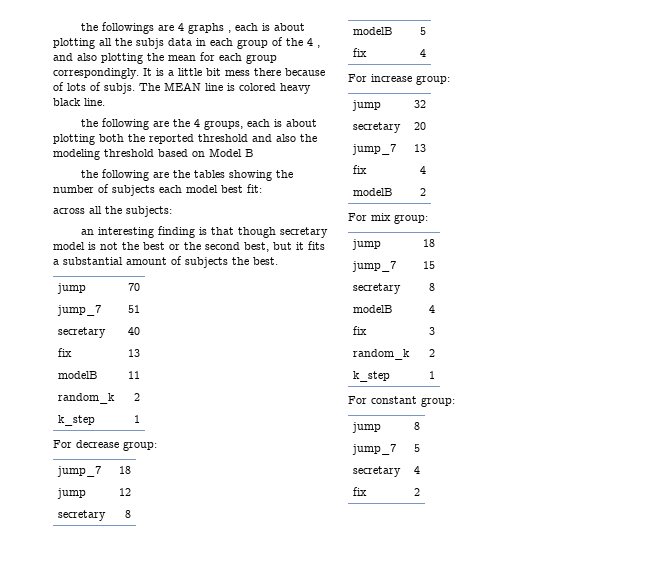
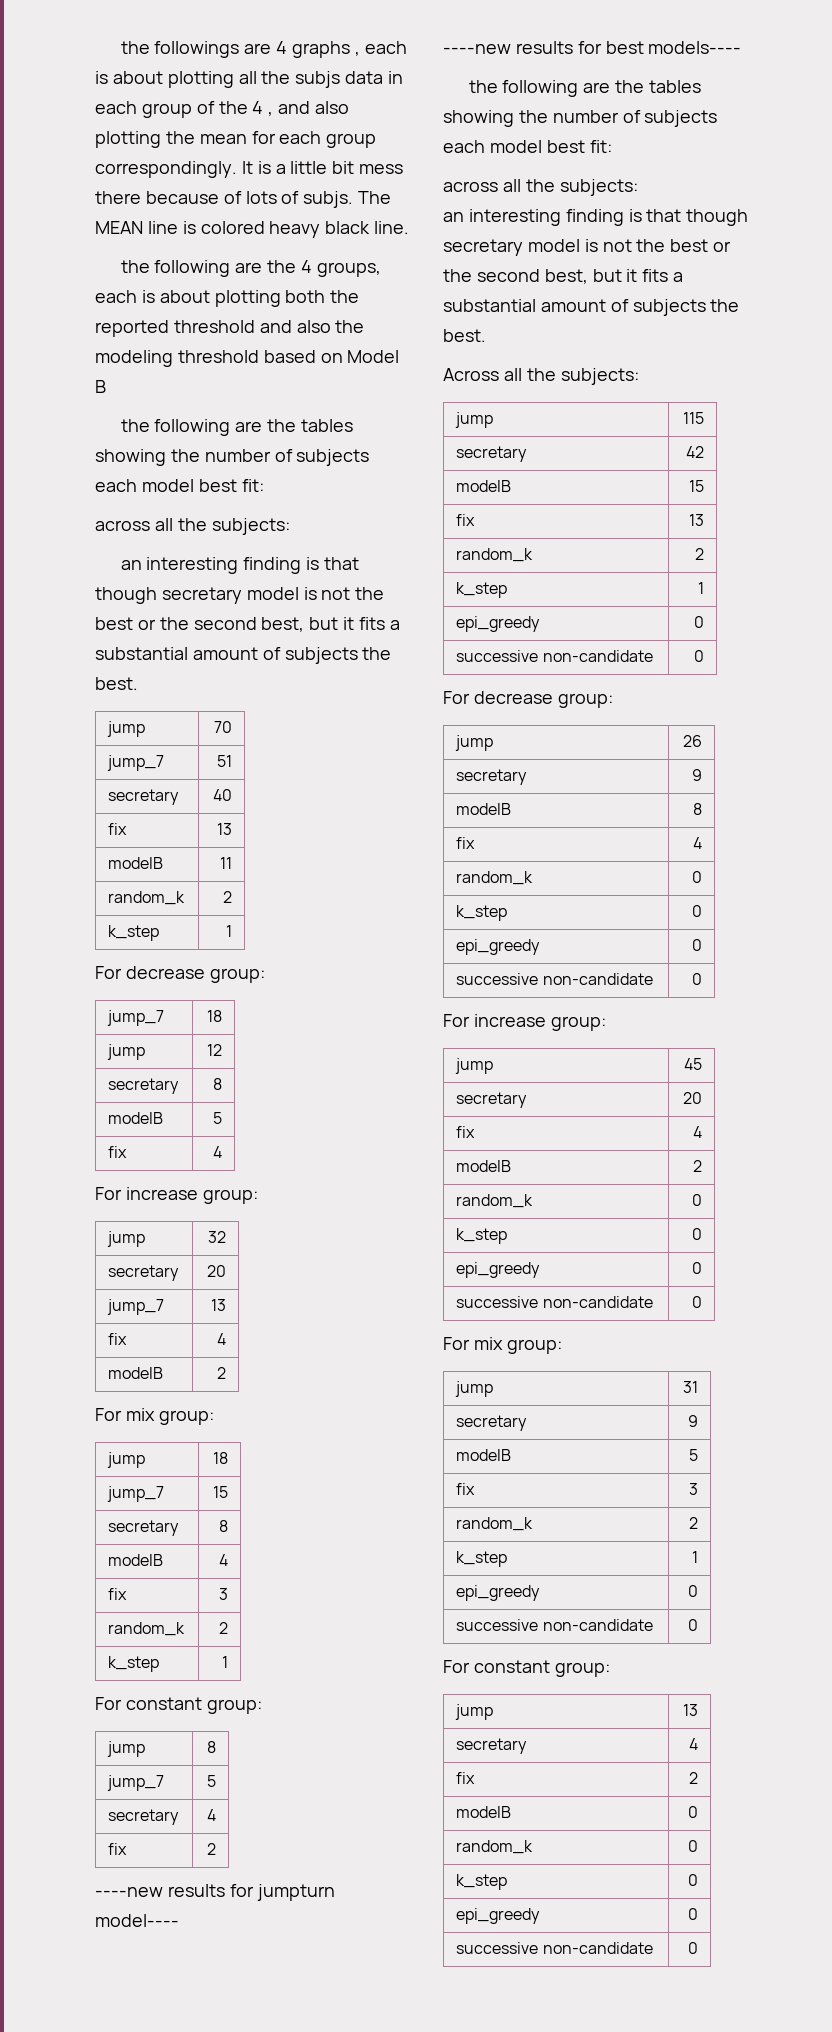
(420, 492) none -> [95,1884,335,1901] [95,1914,179,1927] [443,41,742,54] [468,80,701,97] [443,110,718,127] [443,140,612,153] [443,179,638,196] [443,209,749,226] [443,239,732,256] [443,269,684,284] [443,299,740,316] [443,329,486,342] [443,368,639,385] [455,412,494,428] [682,412,704,424] [456,446,528,462] [685,446,704,458] [456,480,512,492] [688,480,704,492] [456,514,476,526] [688,514,704,526] [456,548,534,562] [694,548,704,560] [456,582,508,598] [697,582,704,594] [456,616,541,632] [693,616,704,628] [456,650,653,662] [693,650,704,662] [443,691,613,708] [455,735,494,751] [682,735,702,747] [456,769,528,785] [691,769,702,781] [456,803,512,815] [692,803,702,815] [456,837,476,849] [692,837,702,849] [456,871,534,885] [691,871,702,883] [456,905,508,921] [691,905,702,917] [456,939,541,955] [691,939,702,951] [456,973,653,985] [691,973,702,985] [443,1014,606,1031] [455,1058,494,1074] [683,1058,702,1070] [456,1092,528,1108] [682,1092,702,1104] [456,1126,476,1138] [692,1126,702,1138] [456,1160,512,1172] [692,1160,702,1172] [456,1194,534,1208] [691,1194,702,1206] [456,1228,508,1244] [691,1228,702,1240] [456,1262,541,1278] [691,1262,702,1274] [456,1296,653,1308] [691,1296,702,1308] [443,1337,562,1354] [455,1381,494,1397] [682,1381,698,1393] [456,1415,528,1431] [687,1415,698,1427] [456,1449,512,1461] [688,1449,698,1461] [456,1483,476,1495] [688,1483,698,1495] [456,1517,534,1531] [688,1517,698,1529] [456,1551,508,1567] [691,1551,698,1563] [456,1585,541,1601] [687,1585,698,1597] [456,1619,653,1631] [687,1619,698,1631] [443,1660,610,1677] [455,1704,494,1720] [682,1704,698,1716] [456,1738,528,1754] [688,1738,698,1750] [456,1772,476,1784] [688,1772,698,1784] [456,1806,512,1818] [687,1806,698,1818] [456,1840,534,1854] [687,1840,698,1852] [456,1874,508,1890] [687,1874,698,1886] [456,1908,541,1924] [687,1908,698,1920] [456,1942,653,1954] [687,1942,698,1954] // ----new results for jumpturn model---- // ----new results for best models---- // the following are the tables showing the number of subjects each model best fit: // across all the subjects: // an interesting finding is that though secretary model is not the best or the second best, but it fits a substantial amount of subjects the best. // Across all the subjects: // jump | 115 // secretary | 42 // modelB | 15 // fix | 13 // random_k | 2 // k_step | 1 // epi_greedy | 0 // successive non-candidate | 0 // For decrease group: // jump | 26 // secretary | 9 // modelB | 8 // fix | 4 // random_k | 0 // k_step | 0 // epi_greedy | 0 // successive non-candidate | 0 // For increase group: // jump | 45 // secretary | 20 // fix | 4 // modelB | 2 // random_k | 0 // k_step | 0 // epi_greedy | 0 // successive non-candidate | 0 // For mix group: // jump | 31 // secretary | 9 // modelB | 5 // fix | 3 // random_k | 2 // k_step | 1 // epi_greedy | 0 // successive non-candidate | 0 // For constant group: // jump | 13 // secretary | 4 // fix | 2 // modelB | 0 // random_k | 0 // k_step | 0 // epi_greedy | 0 // successive non-candidate | 0

